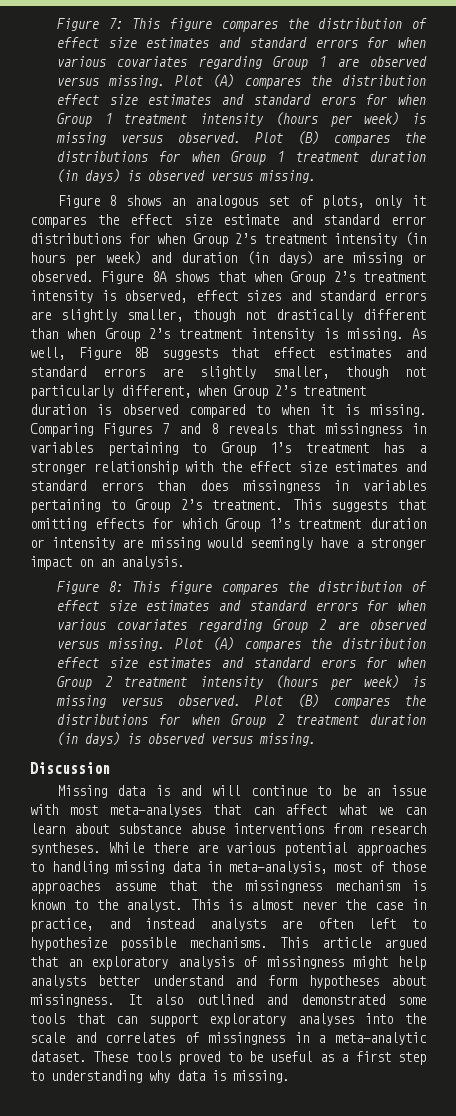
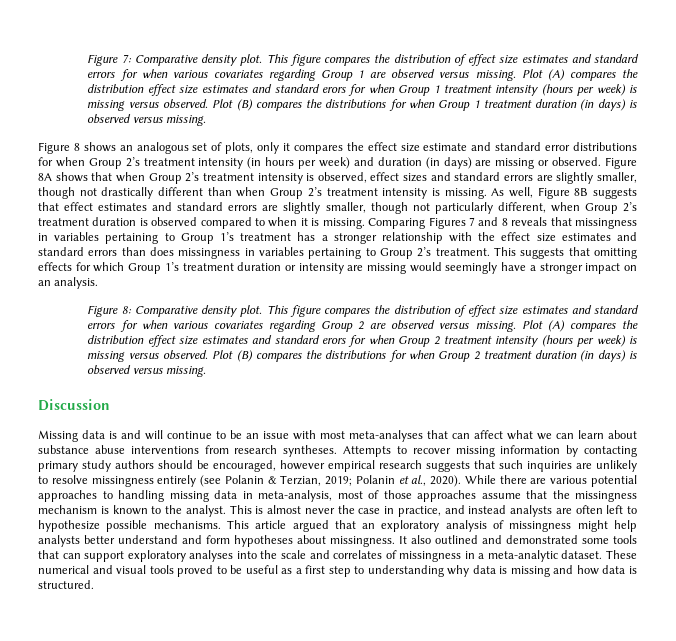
(123, 23) none -> [134,54,263,66] Comparative density plot.
(123, 586) none -> [134,305,263,317] Comparative density plot.
(100, 848) none -> [343,445,637,457] [38,460,637,472] [38,475,462,487] Attempts to recover missing information by contacting primary study authors should be encouraged, however empirical research suggests that such inquiries are unlikely to resolve missingness entirely (see Polanin & Terzian, 2019; Polanin et al., 2020).
(129, 1056) none -> [38,565,147,574] numerical and visual
[233,1070,289,1083] missing. -> [510,565,637,577] [38,580,94,589] missing and how data is structured.

